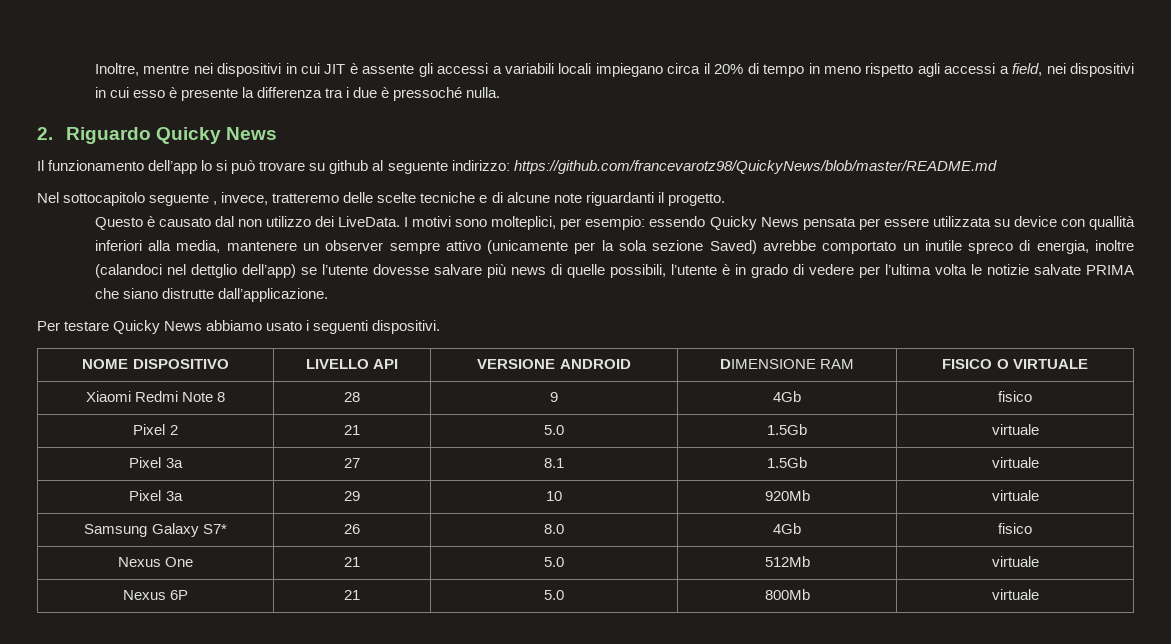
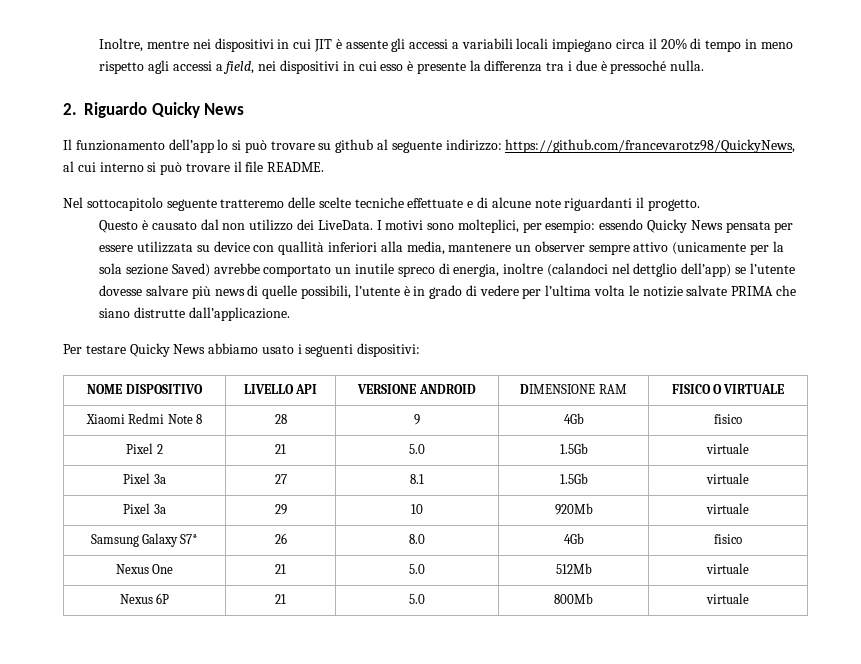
[513,160,997,174] https://github.com/francevarotz98/QuickyNews/blob/master/README.md -> [505,139,796,153] [63,161,325,175] https://github.com/francevarotz98/QuickyNews, al cui interno si può trovare il file README.
[213,192,269,205] , invece, -> (217, 205) none
(476, 197) none -> [407,198,464,208] effettuate
[372,320,441,334] dispositivi. -> [357,343,421,357] dispositivi:

